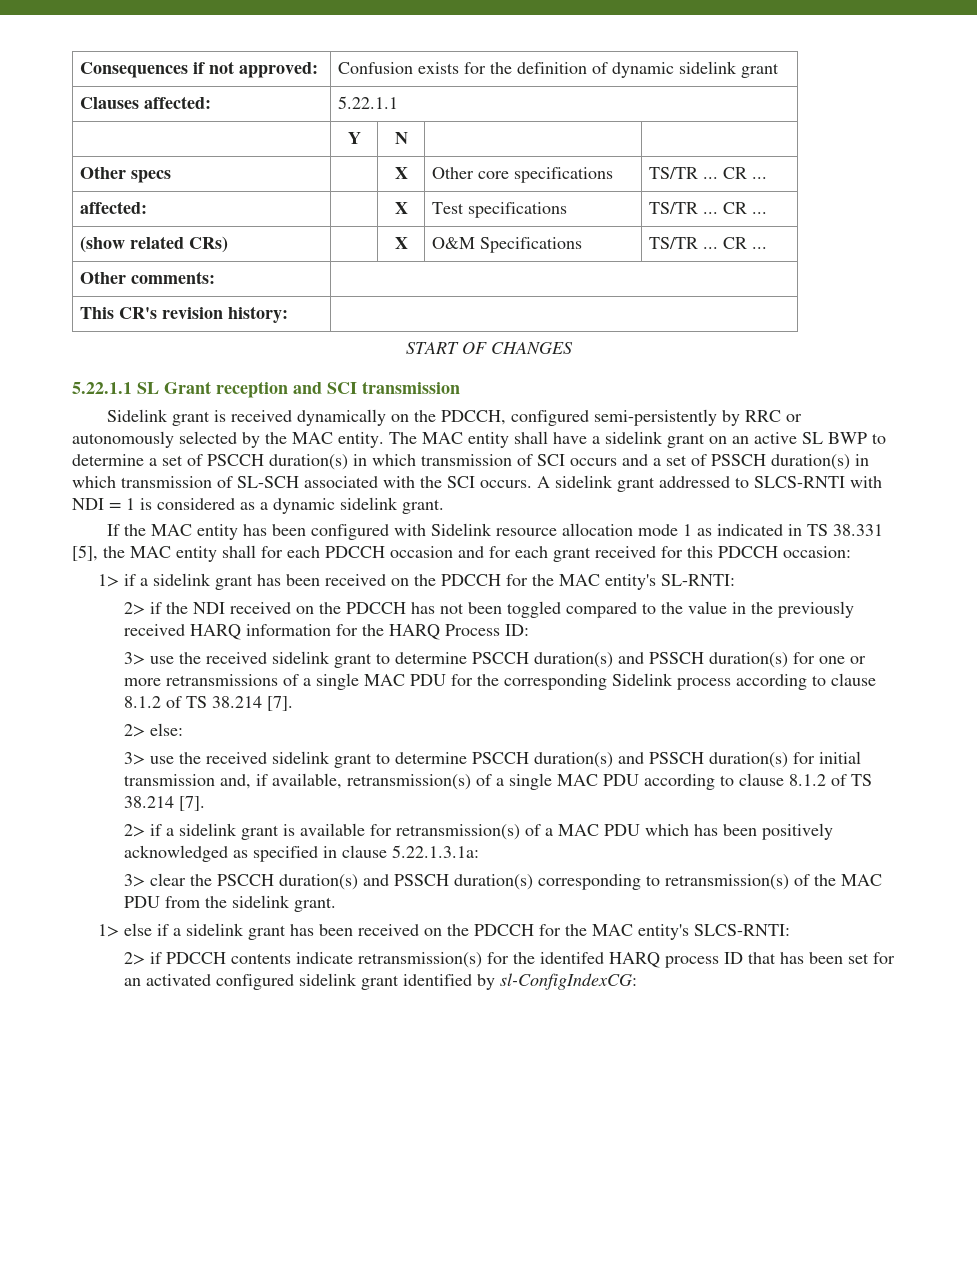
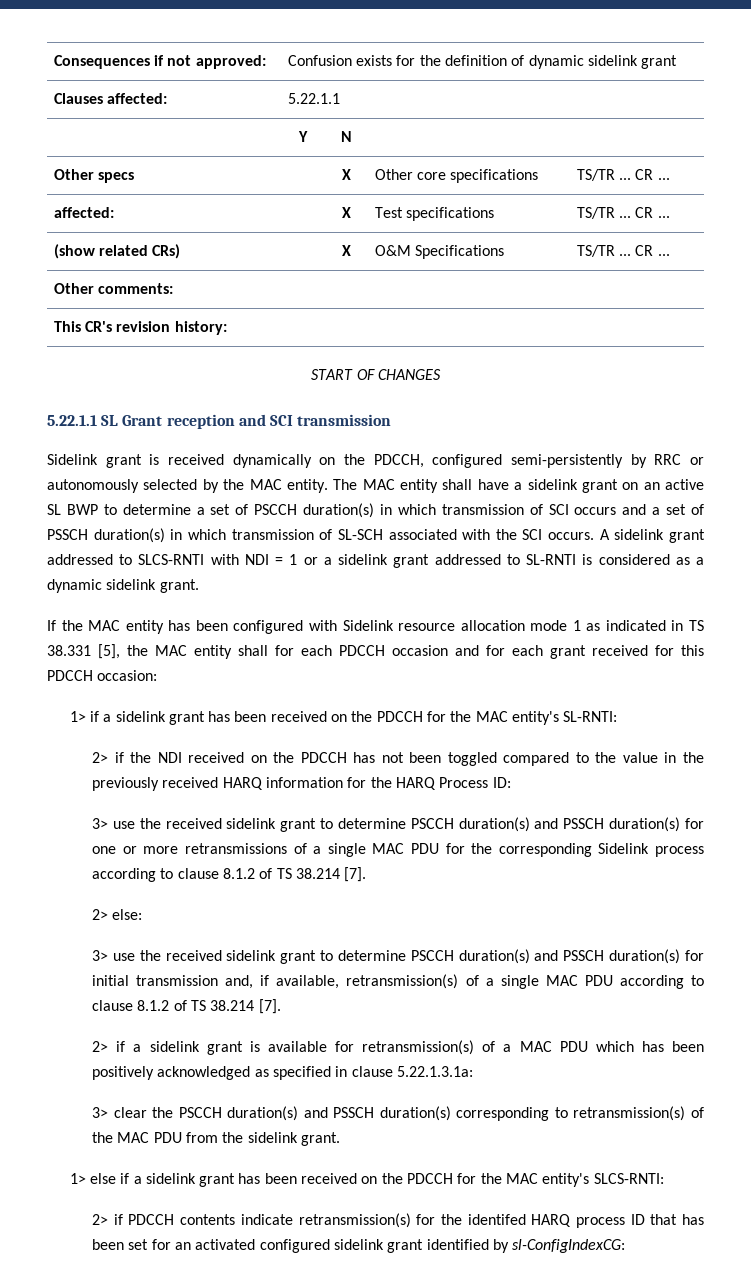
(135, 504) none -> [303,554,577,568] or a sidelink grant addressed to SL-RNTI

